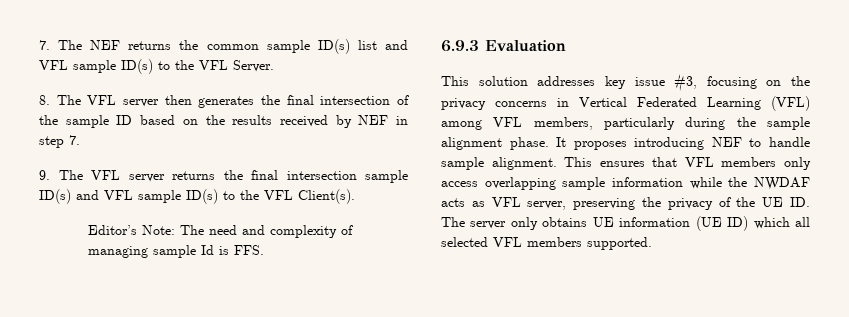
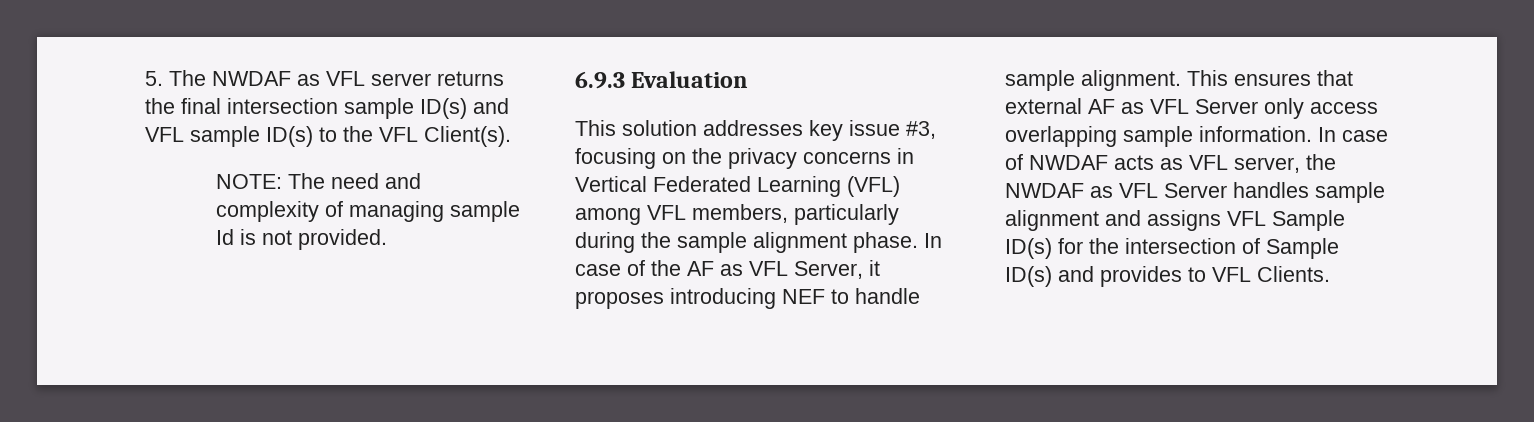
[39,39,408,54] [39,59,274,74] [39,95,409,108] [39,115,408,128] [39,135,80,148] [39,170,83,180] 7. The NEF returns the common sample ID(s) list and VFL sample ID(s) to the VFL Server. // 8. The VFL server then generates the final intersection of the sample ID based on the results received by NEF in step 7. // 9. The -> [145,70,320,86] 5. The NWDAF as
[88,225,176,235] Editor’s Note: -> [216,174,283,189] NOTE:
[234,245,265,255] FFS. -> [262,229,388,250] not provided.
[556,137,567,147] It -> [924,233,942,248] [575,260,880,279] In case of the AF as VFL Server, it
[684,157,811,170] [441,177,748,190] VFL members only access overlapping sample information while the -> [1005,98,1378,119] [1005,126,1388,147] [1005,154,1023,170] external AF as VFL Server only access overlapping sample information. In case of
[573,197,810,210] [441,216,810,231] [441,237,652,250] preserving the privacy of the UE ID. The server only obtains UE information (UE ID) which all selected VFL members supported. -> [1306,154,1336,170] [1005,182,1385,203] [1005,210,1345,231] [1005,238,1339,259] [1005,266,1330,287] the NWDAF as VFL Server handles sample alignment and assigns VFL Sample ID(s) for the intersection of Sample ID(s) and provides to VFL Clients.

